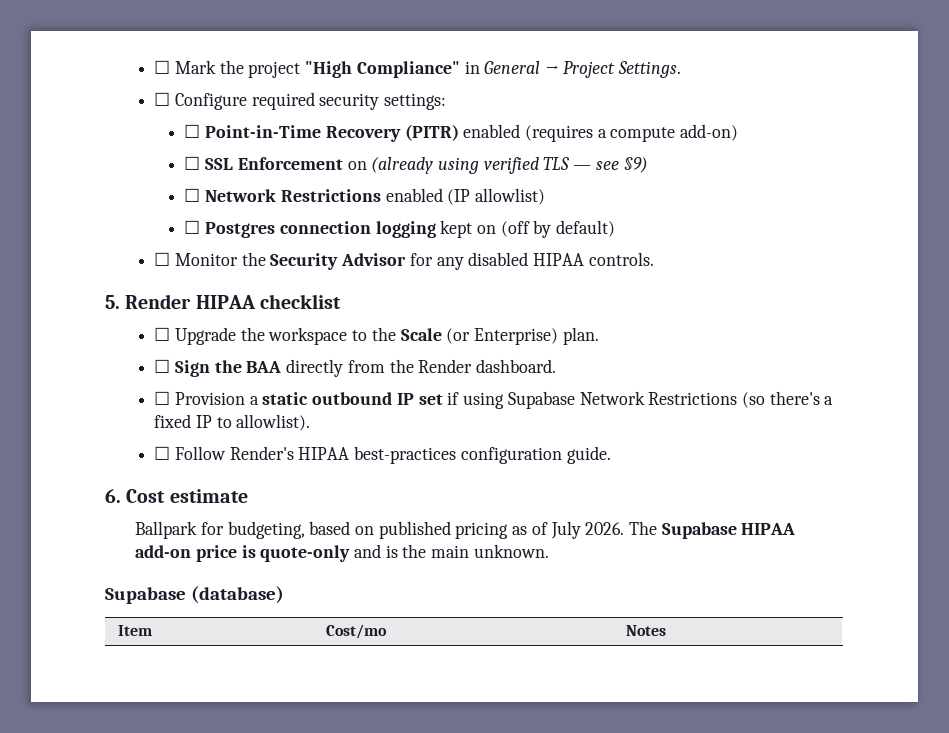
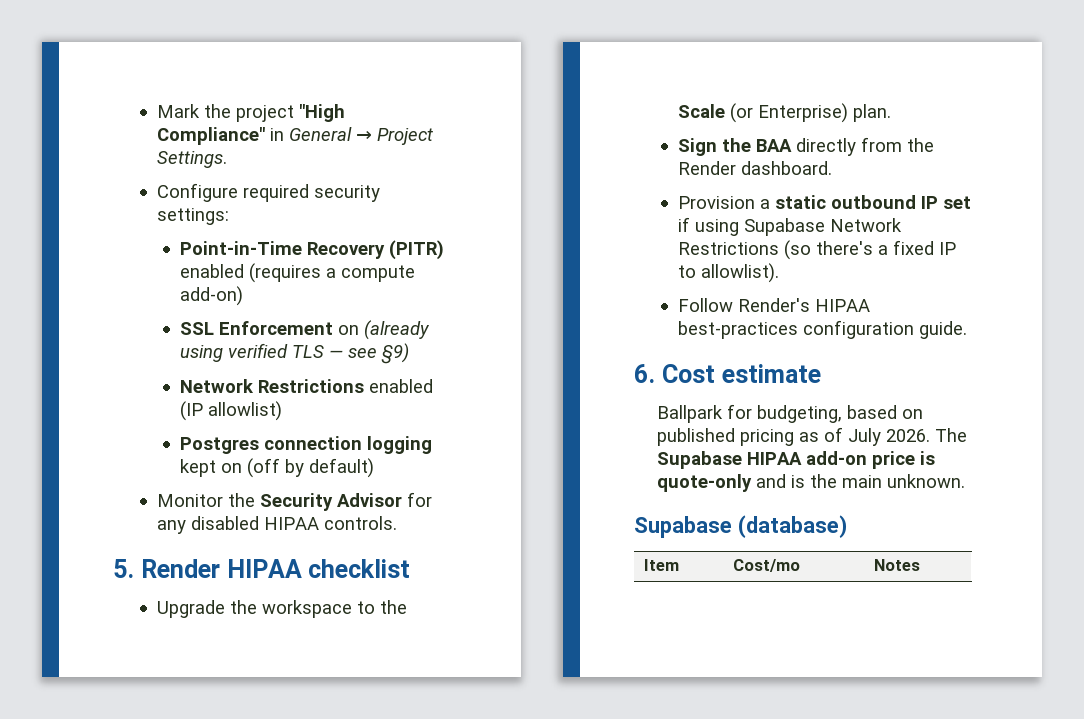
[154,60,171,74] ☐ -> (156, 111) none
[154,92,171,106] ☐ -> (227, 159) none
[184,124,201,138] ☐ -> (229, 216) none
[184,156,201,170] ☐ -> (243, 296) none
[184,188,201,202] ☐ -> (409, 353) none
[184,220,201,234] ☐ -> (282, 411) none
[154,252,171,266] ☐ -> (374, 468) none
[154,327,171,341] ☐ -> (411, 568) none
[154,359,171,373] ☐ -> (891, 113) none
[154,391,171,405] ☐ -> (832, 168) none
[154,446,171,460] ☐ -> (779, 273) none

